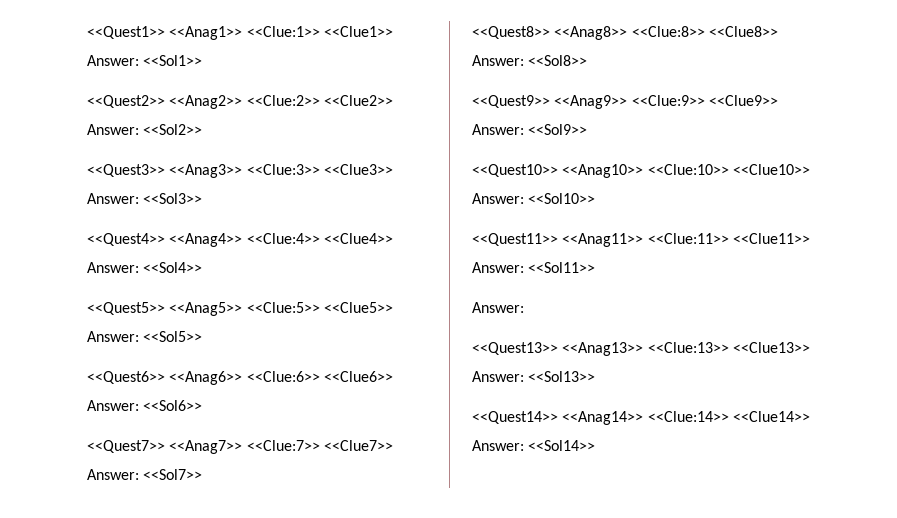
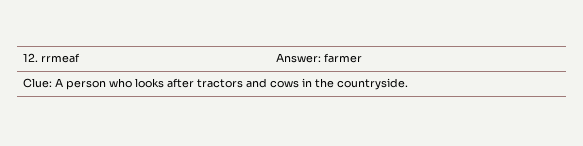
[87,26,393,40] [87,55,203,66] [87,95,393,109] [87,124,203,135] [87,164,393,178] [87,193,203,204] [87,233,393,247] [87,262,203,273] [87,302,393,316] [87,331,203,342] [87,371,393,385] [87,400,203,411] [87,440,393,454] [87,469,203,480] [472,26,778,40] [472,55,588,66] [472,95,778,109] [472,124,588,135] [472,164,810,178] [472,193,596,204] [472,233,810,247] [472,262,596,273] [472,302,524,313] [472,342,810,356] [472,371,596,382] [472,411,810,425] [472,440,596,451] <<Quest1>> <<Anag1>> <<Clue:1>> <<Clue1>> // Answer: <<Sol1>> // <<Quest2>> <<Anag2>> <<Clue:2>> <<Clue2>> // Answer: <<Sol2>> // <<Quest3>> <<Anag3>> <<Clue:3>> <<Clue3>> // Answer: <<Sol3>> // <<Quest4>> <<Anag4>> <<Clue:4>> <<Clue4>> // Answer: <<Sol4>> // <<Quest5>> <<Anag5>> <<Clue:5>> <<Clue5>> // Answer: <<Sol5>> // <<Quest6>> <<Anag6>> <<Clue:6>> <<Clue6>> // Answer: <<Sol6>> // <<Quest7>> <<Anag7>> <<Clue:7>> <<Clue7>> // Answer: <<Sol7>> // <<Quest8>> <<Anag8>> <<Clue:8>> <<Clue8>> // Answer: <<Sol8>> // <<Quest9>> <<Anag9>> <<Clue:9>> <<Clue9>> // Answer: <<Sol9>> // <<Quest10>> <<Anag10>> <<Clue:10>> <<Clue10>> // Answer: <<Sol10>> // <<Quest11>> <<Anag11>> <<Clue:11>> <<Clue11>> // Answer: <<Sol11>> // Answer: // <<Quest13>> <<Anag13>> <<Clue:13>> <<Clue13>> // Answer: <<Sol13>> // <<Quest14>> <<Anag14>> <<Clue:14>> <<Clue14>> // Answer: <<Sol14>> -> [22,53,80,63] [275,53,362,63] [22,78,408,90] 12. rrmeaf | Answer: farmer // Clue: A person who looks after tractors and cows in the countryside.

